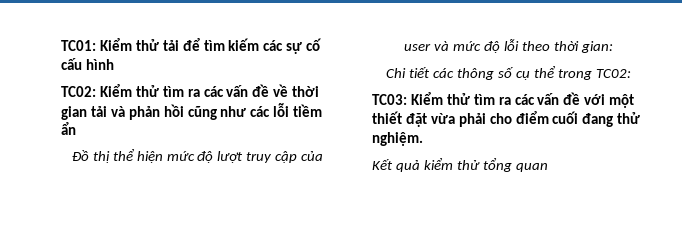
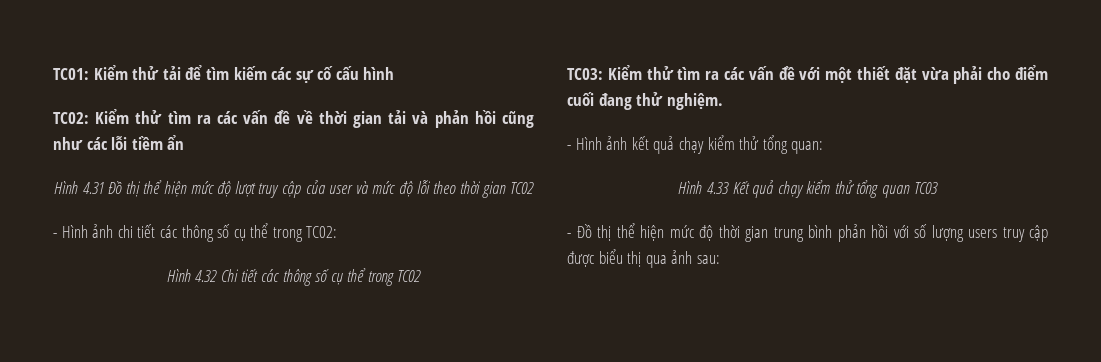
(76, 128) none -> [54,181,104,194] Hình 4.31
[580,41,613,53] gian: // -> [482,181,534,198] [53,223,338,242] [166,269,218,282] gian TC02 // - Hình ảnh chi tiết các thông số cụ thể trong TC02: // Hình 4.32
[595,69,631,78] TC02: -> [397,270,422,282] TC02
(423, 139) none -> [567,135,824,154] [678,181,729,194] - Hình ảnh kết quả chạy kiểm thử tổng quan: // Hình 4.33
(420, 166) none -> [777,181,804,198] chạy
(548, 167) none -> [913,182,938,194] [567,223,1048,242] [567,249,720,268] TC03 // - Đồ thị thể hiện mức độ thời gian trung bình phản hồi với số lượng users truy cập được biểu thị qua ảnh sau:

